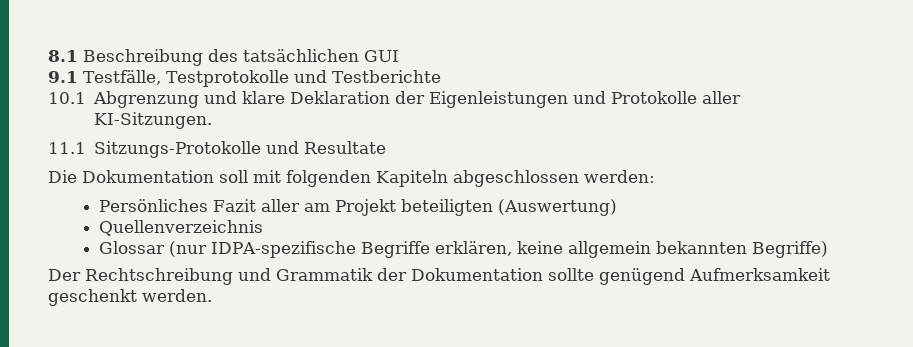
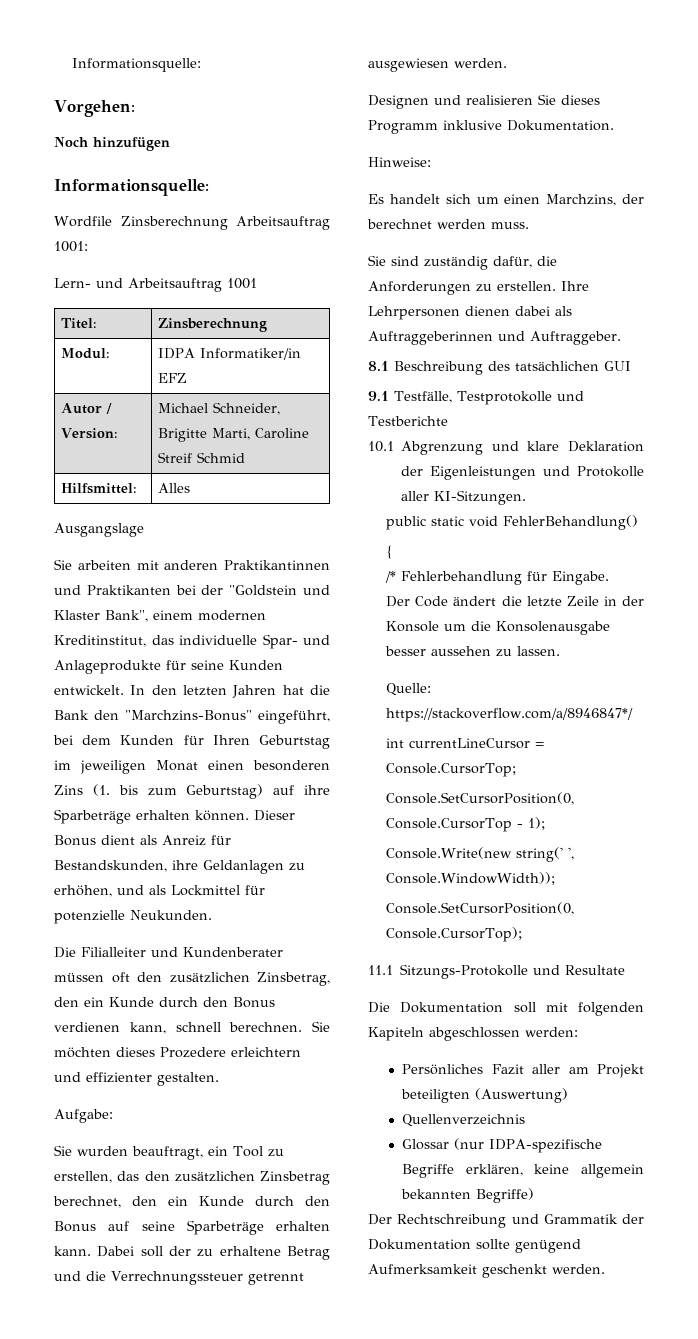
(48, 56) none -> [72,58,202,72] [54,100,135,117] [54,137,170,151] [54,179,209,196] [54,216,330,230] [54,241,88,252] [54,278,257,292] [60,318,97,329] [157,318,267,332] [60,348,110,359] [157,348,301,360] [157,373,187,383] [60,403,112,414] [60,428,118,439] [157,402,280,415] [157,428,309,442] [157,452,245,463] [60,483,137,494] [157,483,190,493] [54,523,144,537] [54,559,330,570] [54,585,330,596] [54,610,266,622] [54,634,330,649] [54,660,283,674] [54,685,330,698] [54,710,330,724] [53,735,330,749] [54,760,330,774] [54,784,330,799] [54,809,295,824] [54,835,231,846] [54,860,305,874] [54,885,265,897] [54,910,212,924] [54,947,283,958] [54,972,330,986] [54,997,275,1008] [54,1021,330,1034] [54,1047,301,1058] [54,1072,219,1086] [54,1109,113,1123] [54,1145,284,1160] [54,1171,330,1185] [53,1196,330,1208] [54,1220,330,1235] [54,1246,330,1260] [54,1271,304,1285] [368,58,507,72] [368,94,600,109] [368,120,614,134] [368,157,431,167] [368,194,644,206] [367,219,529,229] [368,255,557,270] [368,281,589,295] [368,306,572,320] [368,331,621,345] Informationsquelle: // Vorgehen: // Noch hinzufügen // Informationsquelle: // Wordfile Zinsberechnung Arbeitsauftrag 1001: // Lern- und Arbeitsauftrag 1001 // Titel: | Zinsberechnung // Modul: | IDPA Informatiker/in EFZ // Autor / Version: | Michael Schneider, Brigitte Marti, Caroline Streif Schmid // Hilfsmittel: | Alles // Ausgangslage // Sie arbeiten mit anderen Praktikantinnen und Praktikanten bei der "Goldstein und Klaster Bank", einem modernen Kreditinstitut, das individuelle Spar- und Anlageprodukte für seine Kunden entwickelt. In den letzten Jahren hat die Bank den "Marchzins-Bonus" eingeführt, bei dem Kunden für Ihren Geburtstag im jeweiligen Monat einen besonderen Zins (1. bis zum Geburtstag) auf ihre Sparbeträge erhalten können. Dieser Bonus dient als Anreiz für Bestandskunden, ihre Geldanlagen zu erhöhen, und als Lockmittel für potenzielle Neukunden. // Die Filialleiter und Kundenberater müssen oft den zusätzlichen Zinsbetrag, den ein Kunde durch den Bonus verdienen kann, schnell berechnen. Sie möchten dieses Prozedere erleichtern und effizienter gestalten. // Aufgabe: // Sie wurden beauftragt, ein Tool zu erstellen, das den zusätzlichen Zinsbetrag berechnet, den ein Kunde durch den Bonus auf seine Sparbeträge erhalten kann. Dabei soll der zu erhaltene Betrag und die Verrechnungssteuer getrennt ausgewiesen werden. // Designen und realisieren Sie dieses Programm inklusive Dokumentation. // Hinweise: // Es handelt sich um einen Marchzins, der berechnet werden muss. // Sie sind zuständig dafür, die Anforderungen zu erstellen. Ihre Lehrpersonen dienen dabei als Auftraggeberinnen und Auftraggeber. //
(213, 120) none -> [386,515,639,530] [386,545,394,559] [385,571,610,585] [386,596,644,607] [386,621,611,635] [385,646,561,657] [386,683,432,696] [386,708,634,722] [386,738,545,749] [386,763,517,777] [386,792,575,805] [386,817,546,832] [386,847,575,862] [386,872,556,885] [386,902,575,915] [386,927,523,942] // public static void FehlerBehandlung() // { // /* Fehlerbehandlung für Eingabe. // Der Code ändert die letzte Zeile in der Konsole um die Konsolenausgabe besser aussehen zu lassen. // Quelle: https://stackoverflow.com/a/8946847*/ // int currentLineCursor = Console.CursorTop; // Console.SetCursorPosition(0, Console.CursorTop - 1); // Console.Write(new string(' ', Console.WindowWidth)); // Console.SetCursorPosition(0, Console.CursorTop);

